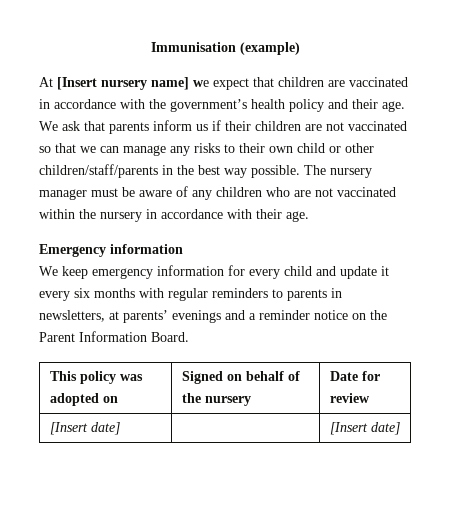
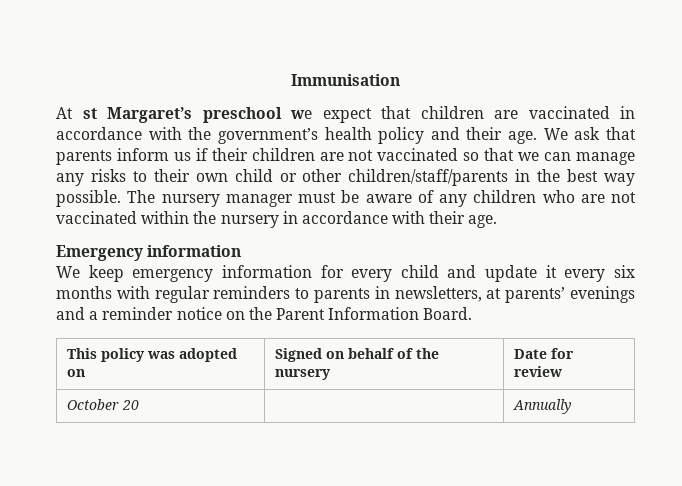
[239,42,300,55] (example) -> (400, 80) none
[57,77,189,90] [Insert nursery name] -> [82,107,282,123] st Margaret’s preschool
[49,422,120,435] [329,422,400,435] [Insert date] | | [Insert date] -> [66,399,139,410] [512,399,571,414] October 20 | | Annually

